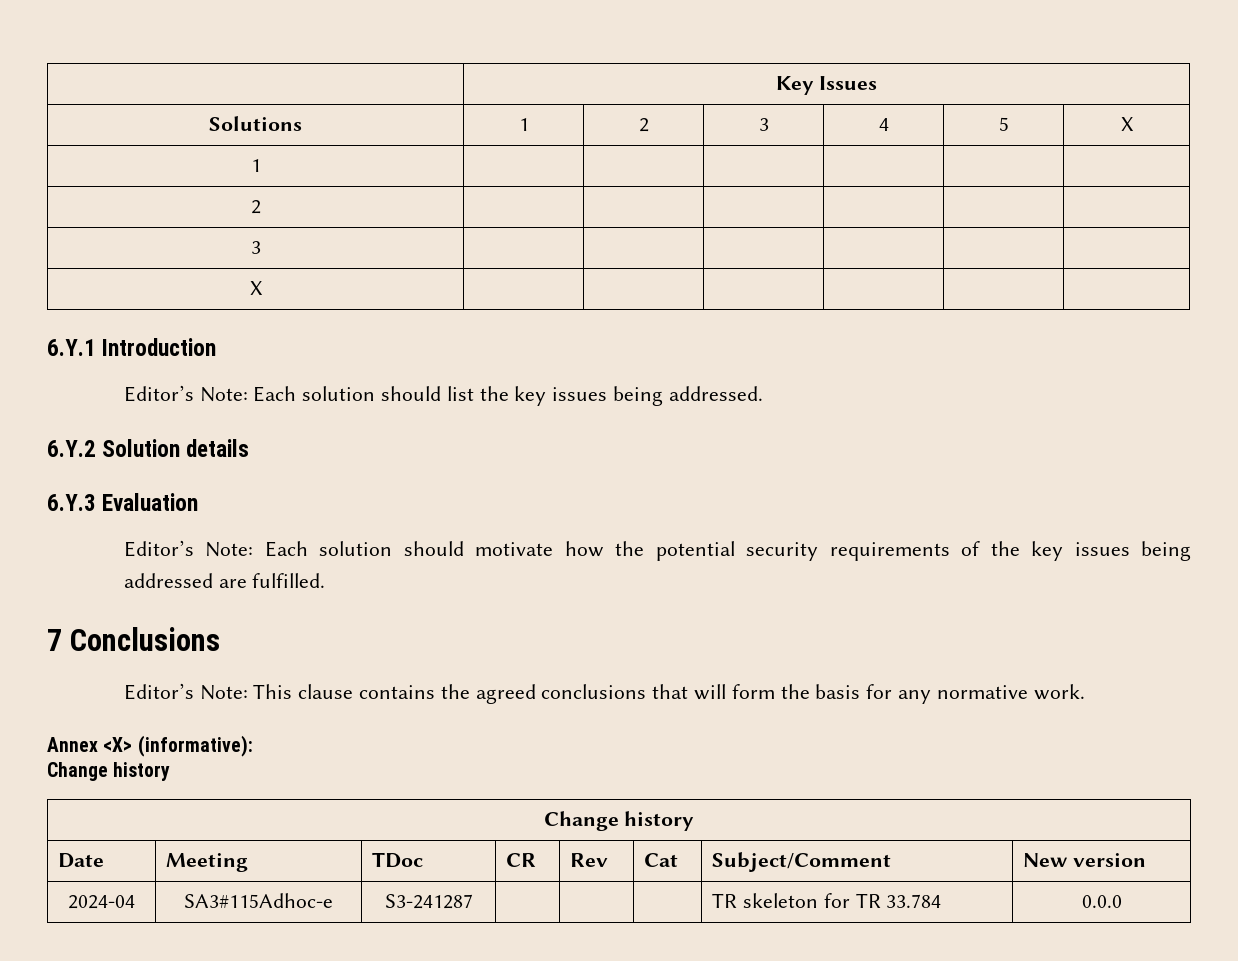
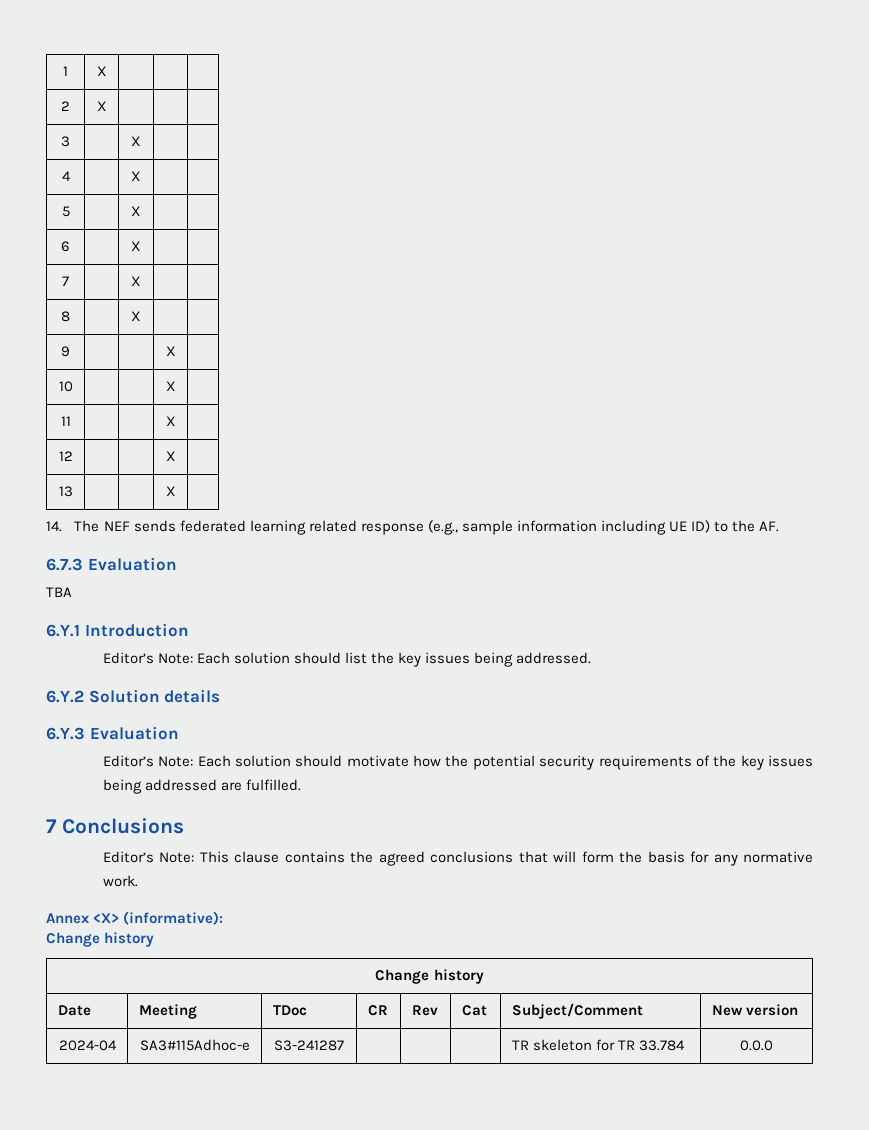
[775,76,878,95] [209,116,302,131] [518,118,529,131] [638,118,649,132] [758,118,769,131] [878,118,889,131] [998,117,1009,131] [1120,117,1134,131] [250,159,261,172] [250,200,261,214] | Key Issues // Solutions | 1 | 2 | 3 | 4 | 5 | X // 1 | | | | | | // 2 | | | -> [63,66,68,76] [96,66,107,76] [61,101,70,111] [96,101,107,111] 1 | X | | | // 2 | X
[249,281,263,295] | | | | // X | | | | | | -> [131,136,141,146] [61,171,71,181] [131,171,141,181] [61,206,70,217] [131,206,141,216] [61,241,70,252] [131,241,141,251] [62,276,69,286] [131,276,141,286] [61,311,70,322] [131,311,141,321] [61,346,70,357] [165,346,176,356] [58,381,73,392] [165,381,176,391] [60,416,71,426] [165,416,176,426] [58,451,73,461] [165,451,176,461] [58,486,73,497] [165,486,176,496] [46,520,780,535] [46,557,177,571] [46,587,72,597] X | | // 4 | | X | | // 5 | | X | | // 6 | | X | | // 7 | | X | | // 8 | | X | | // 9 | | | X | // 10 | | | X | // 11 | | | X | // 12 | | | X | // 13 | | | X | // 14. The NEF sends federated learning related response (e.g., sample information including UE ID) to the AF. // 6.7.3 Evaluation // TBA

